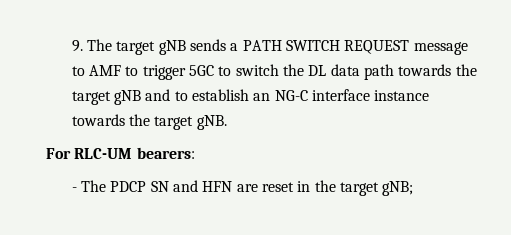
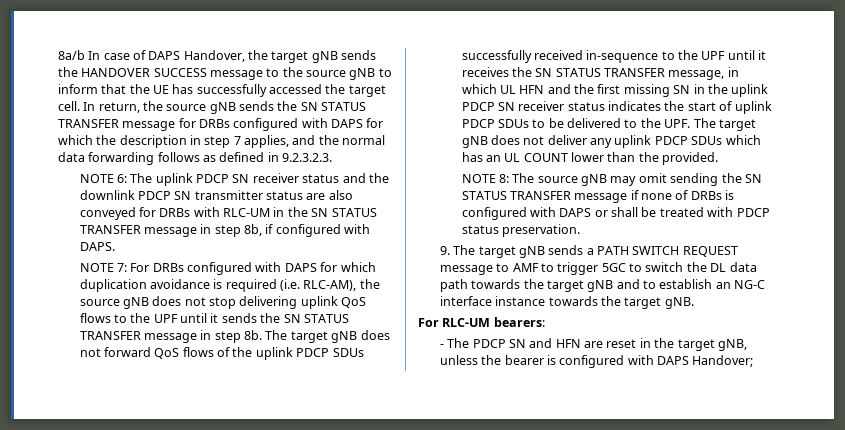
(71, 46) none -> [57,50,377,63] [57,67,392,80] [57,84,386,97] [57,101,367,114] [57,118,384,131] [57,135,386,148] [57,152,333,165] [79,173,389,186] [79,190,353,200] [79,207,377,220] [79,224,371,237] [79,242,115,251] [79,262,376,275] [79,279,380,292] [79,296,367,309] [79,313,349,323] [79,330,390,343] [79,347,364,360] [461,50,767,63] [461,67,739,80] [461,84,769,97] [461,101,772,114] [461,118,756,131] [461,135,761,148] [461,152,719,165] [461,173,762,186] [461,190,735,203] [461,207,770,220] [461,224,580,237] 8a/b In case of DAPS Handover, the target gNB sends the HANDOVER SUCCESS message to the source gNB to inform that the UE has successfully accessed the target cell. In return, the source gNB sends the SN STATUS TRANSFER message for DRBs configured with DAPS for which the description in step 7 applies, and the normal data forwarding follows as defined in 9.2.3.2.3. // NOTE 6: The uplink PDCP SN receiver status and the downlink PDCP SN transmitter status are also conveyed for DRBs with RLC-UM in the SN STATUS TRANSFER message in step 8b, if configured with DAPS. // NOTE 7: For DRBs configured with DAPS for which duplication avoidance is required (i.e. RLC-AM), the source gNB does not stop delivering uplink QoS flows to the UPF until it sends the SN STATUS TRANSFER message in step 8b. The target gNB does not forward QoS flows of the uplink PDCP SDUs successfully received in-sequence to the UPF until it receives the SN STATUS TRANSFER message, in which UL HFN and the first missing SN in the uplink PDCP SN receiver status indicates the start of uplink PDCP SDUs to be delivered to the UPF. The target gNB does not deliver any uplink PDCP SDUs which has an UL COUNT lower than the provided. // NOTE 8: The source gNB may omit sending the SN STATUS TRANSFER message if none of DRBs is configured with DAPS or shall be treated with PDCP status preservation. //
[382,181,414,196] gNB; -> [717,339,747,351] [439,355,754,368] gNB, unless the bearer is configured with DAPS Handover;

